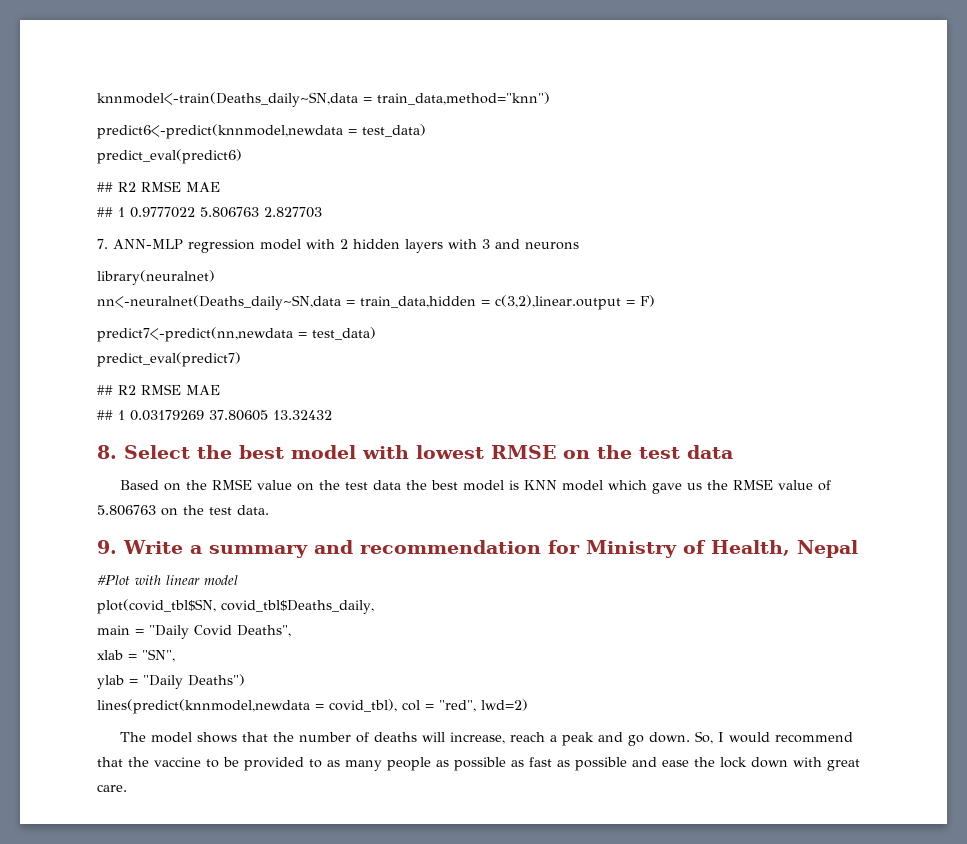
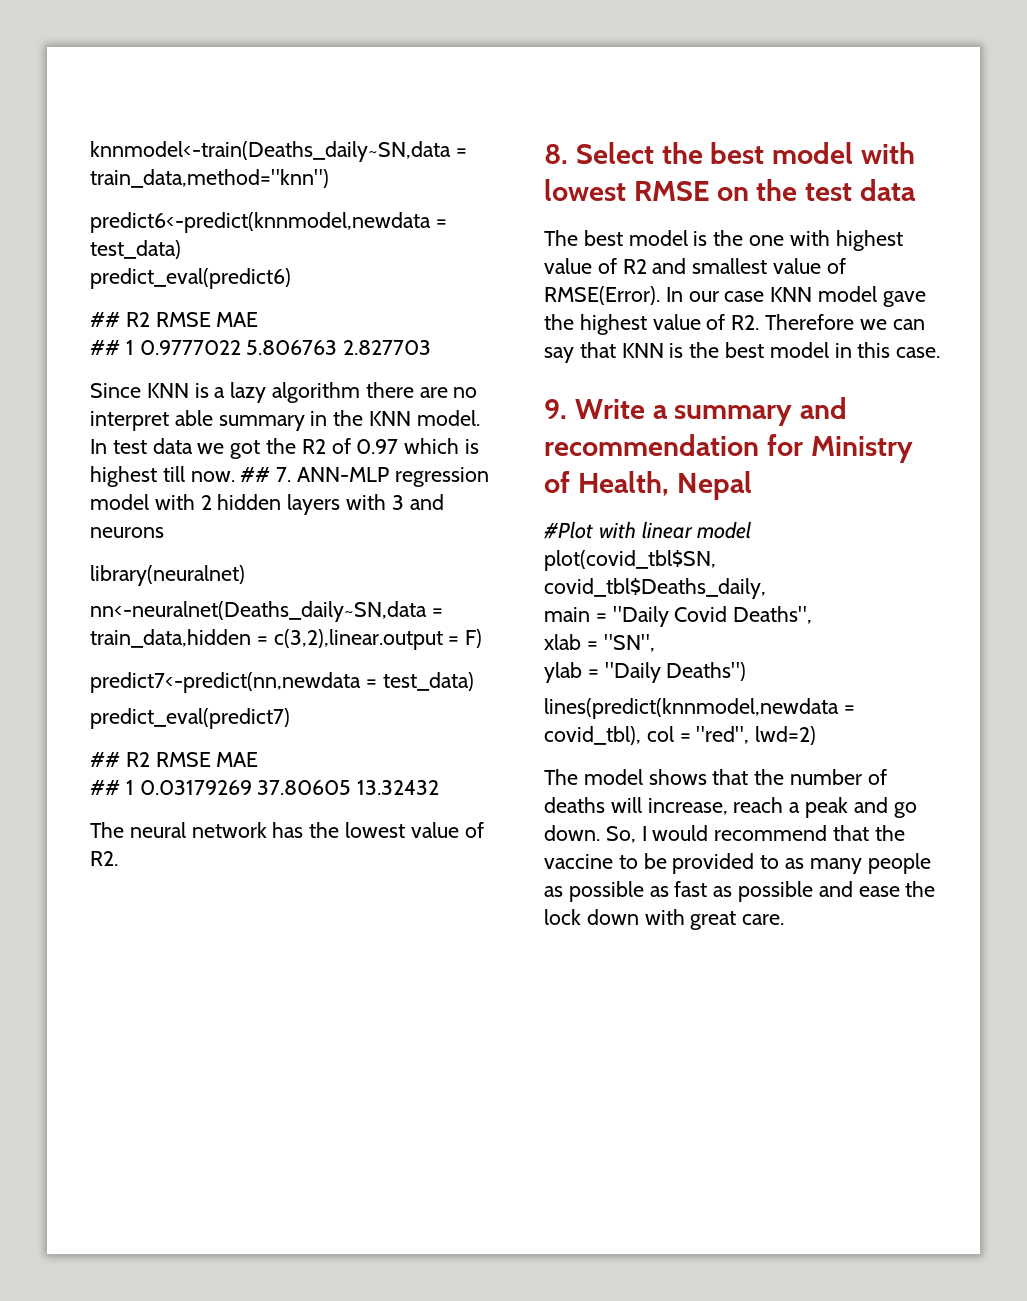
(322, 212) none -> [90,382,478,403] [90,410,480,431] [90,438,480,459] [90,466,271,487] Since KNN is a lazy algorithm there are no interpret able summary in the KNN model. In test data we got the R2 of 0.97 which is highest till now. ##
(332, 415) none -> [90,822,484,838] [90,851,118,866] // The neural network has the lowest value of R2.
[119,479,831,494] [97,505,269,516] Based on the RMSE value on the test data the best model is KNN model which gave us the RMSE value of 5.806763 on the test data. -> [544,230,903,251] [544,258,846,274] [544,286,926,307] [544,314,925,335] [544,342,941,363] The best model is the one with highest value of R2 and smallest value of RMSE(Error). In our case KNN model gave the highest value of R2. Therefore we can say that KNN is the best model in this case.

